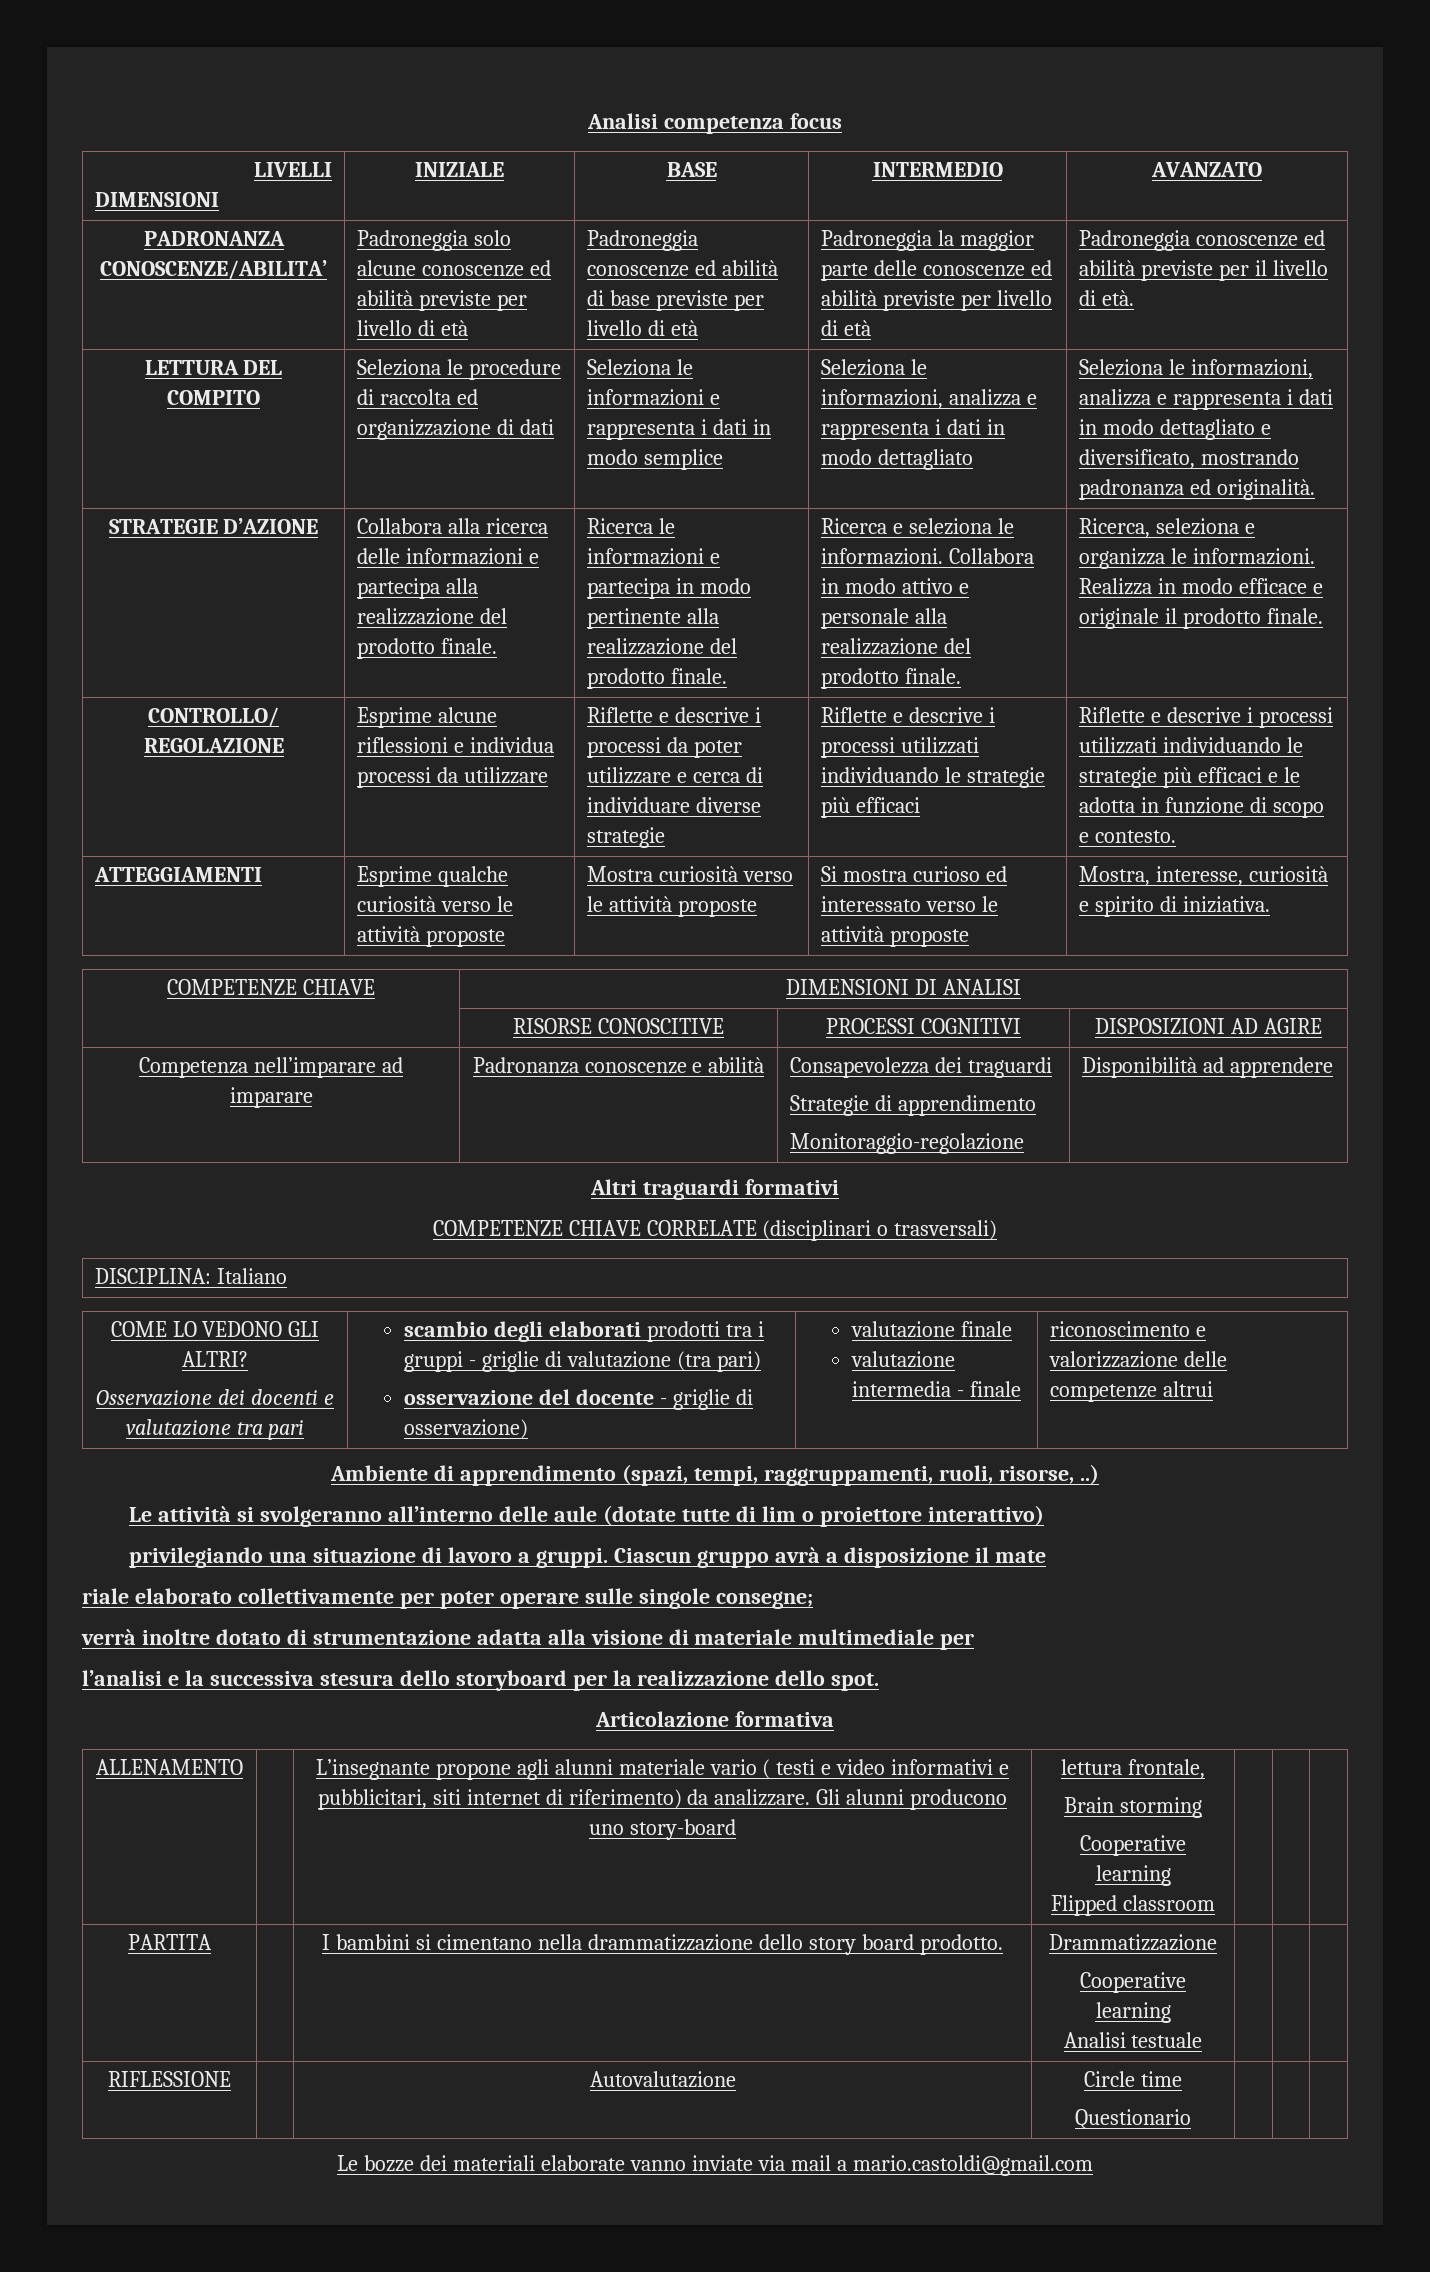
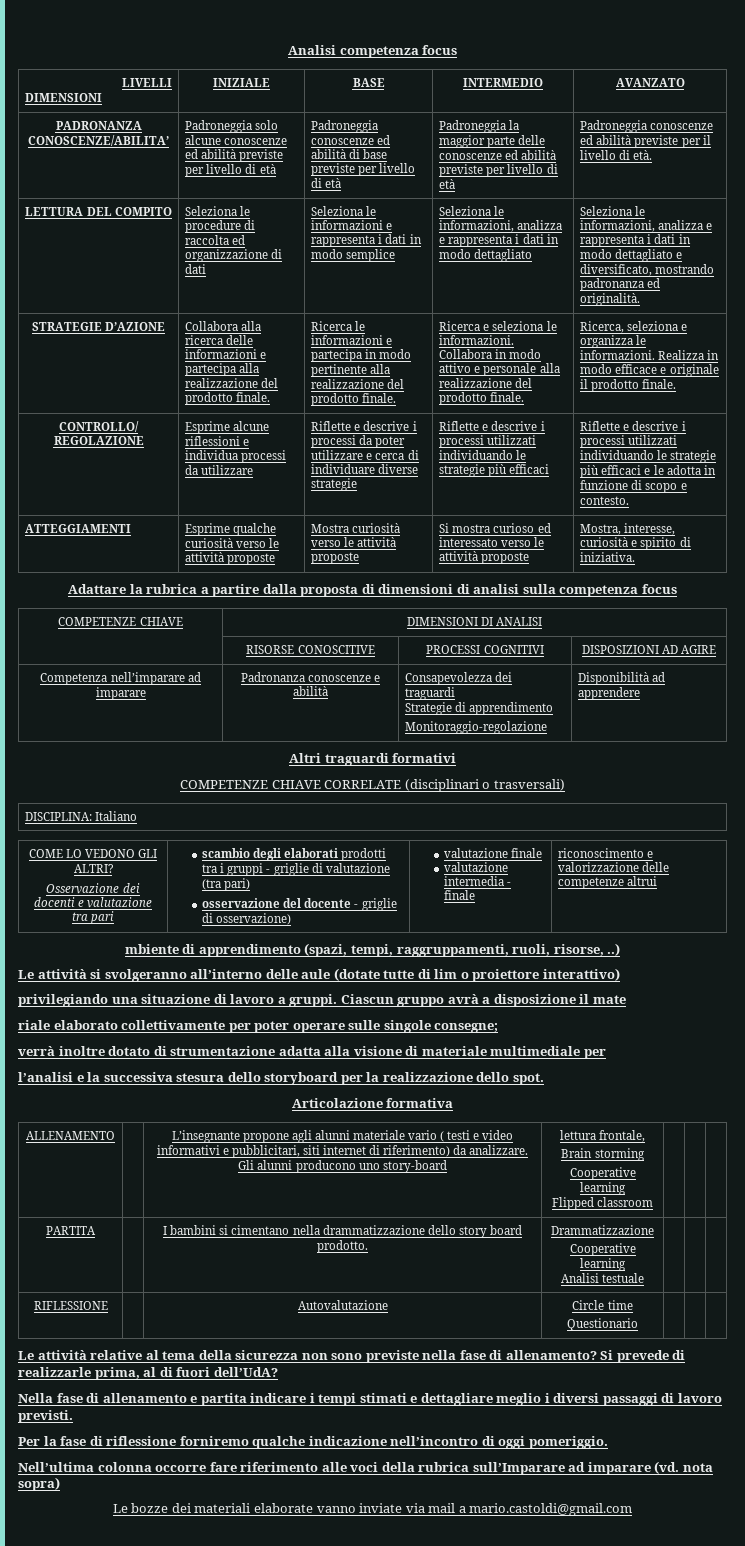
(1271, 904) none -> [68,584,677,597] // Adattare la rubrica a partire dalla proposta di dimensioni di analisi sulla competenza focus
[330,1465,429,1481] Ambiente -> [124,944,179,954] mbiente
(1191, 2119) none -> [18,1350,686,1363] [18,1367,278,1380] [18,1393,722,1406] [18,1410,73,1423] [18,1436,608,1449] [18,1461,713,1475] [18,1477,60,1491] // Le attività relative al tema della sicurezza non sono previste nella fase di allenamento? Si prevede di realizzarle prima, al di fuori dell’UdA? // Nella fase di allenamento e partita indicare i tempi stimati e dettagliare meglio i diversi passaggi di lavoro previsti. // Per la fase di riflessione forniremo qualche indicazione nell’incontro di oggi pomeriggio. // Nell’ultima colonna occorre fare riferimento alle voci della rubrica sull’Imparare ad imparare (vd. nota sopra)

